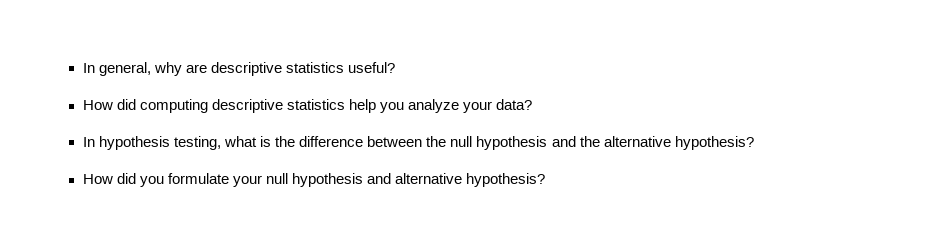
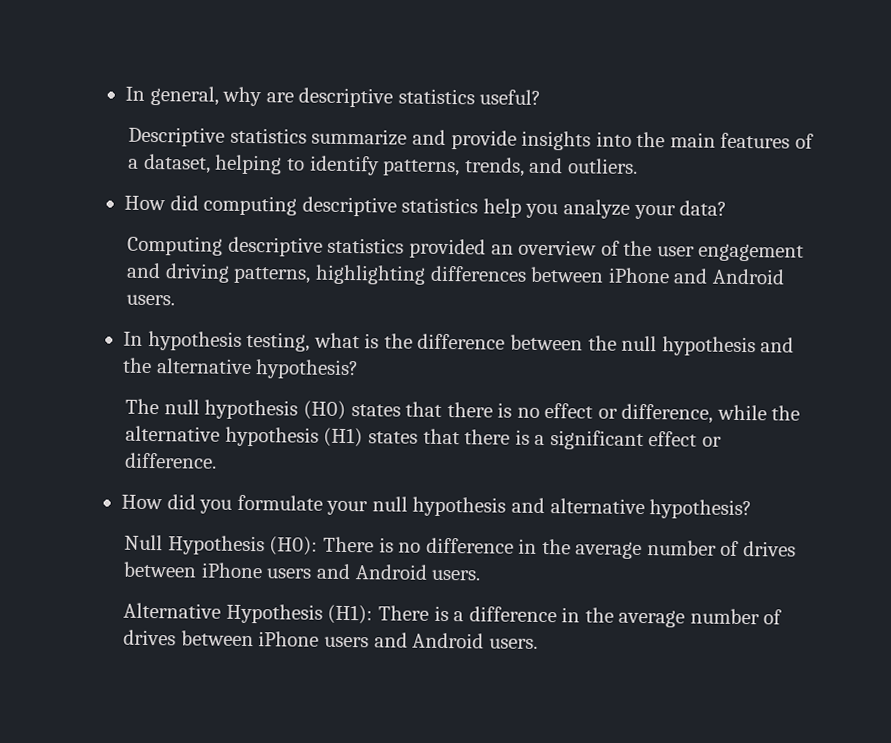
(396, 67) none -> [128,126,814,151] [128,153,638,177] // Descriptive statistics summarize and provide insights into the main features of a dataset, helping to identify patterns, trends, and outliers.
(533, 104) none -> [127,235,805,262] [126,262,785,285] [126,294,176,306] // Computing descriptive statistics provided an overview of the user engagement and driving patterns, highlighting differences between iPhone and Android users.
(754, 143) none -> [125,398,801,424] [125,425,722,451] [125,452,218,469] // The null hypothesis (H0) states that there is no effect or difference, while the alternative hypothesis (H1) states that there is a significant effect or difference.
(546, 180) none -> [124,534,796,559] [123,561,481,581] [123,602,783,628] [123,629,538,649] // Null Hypothesis (H0): There is no difference in the average number of drives between iPhone users and Android users. // Alternative Hypothesis (H1): There is a difference in the average number of drives between iPhone users and Android users.

